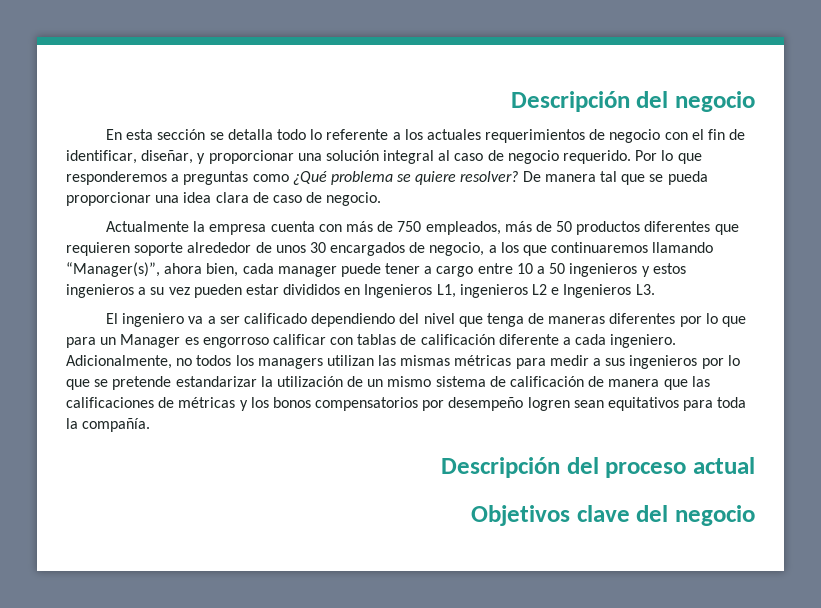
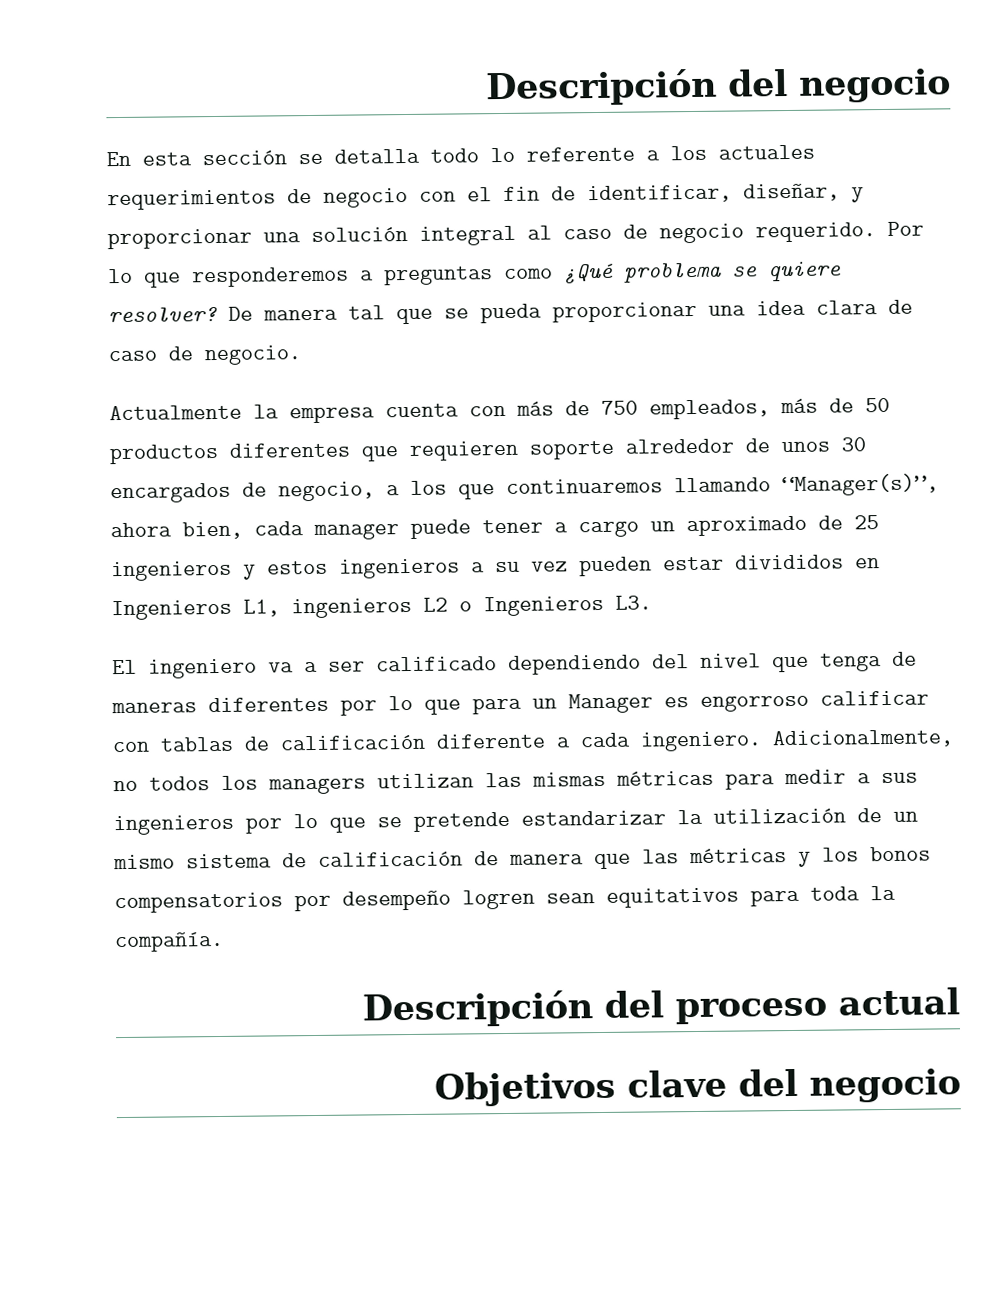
[477,263,566,274] entre 10 a 50 -> [650,515,879,537] un aproximado de 25
[551,287,560,295] e -> [459,601,472,612] o
[66,397,175,408] calificaciones de -> (679, 856) none

